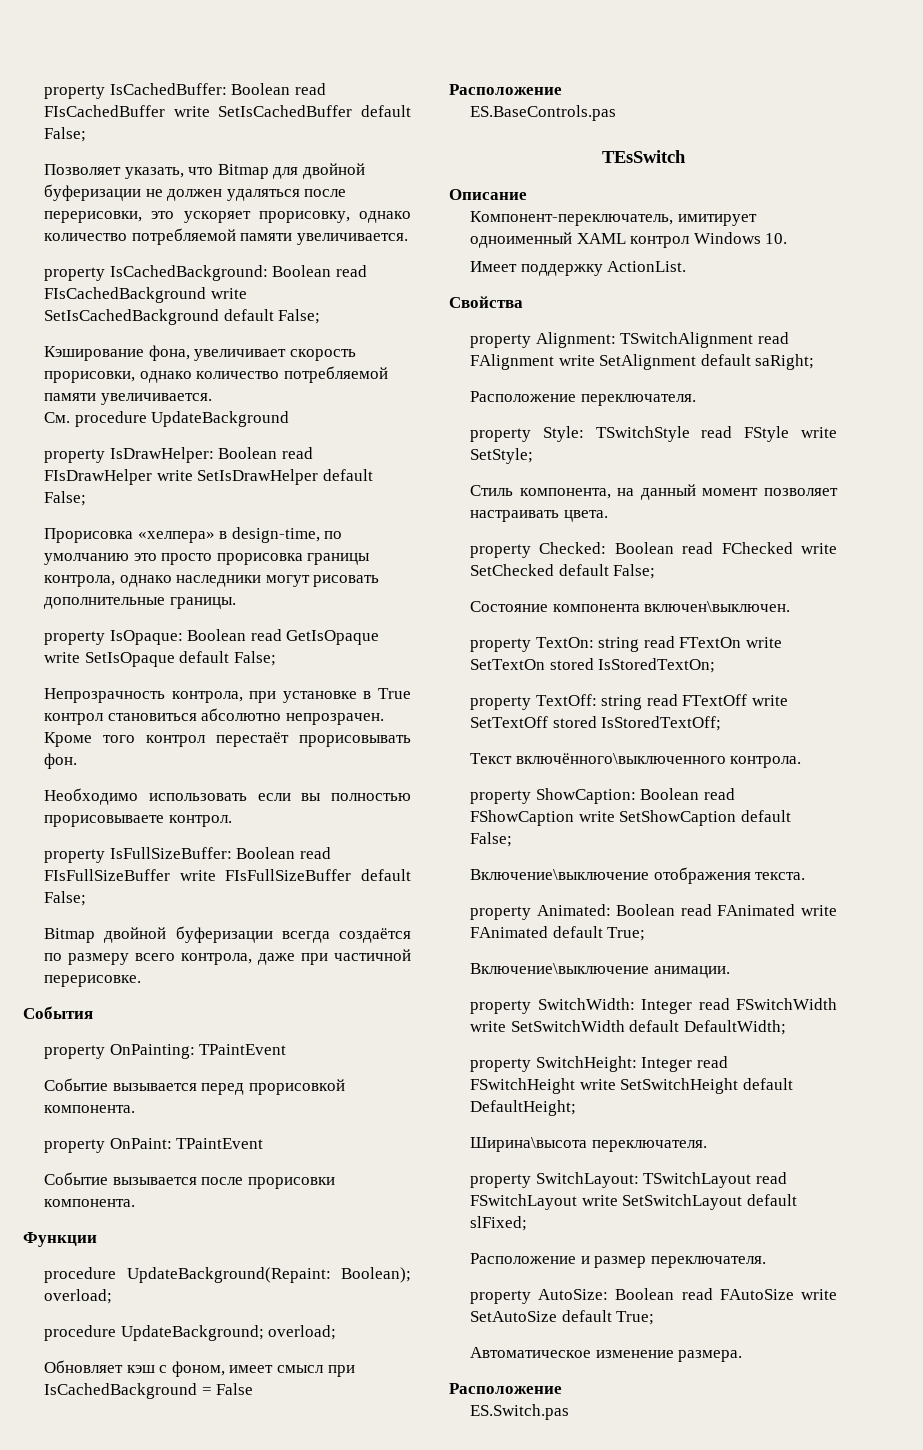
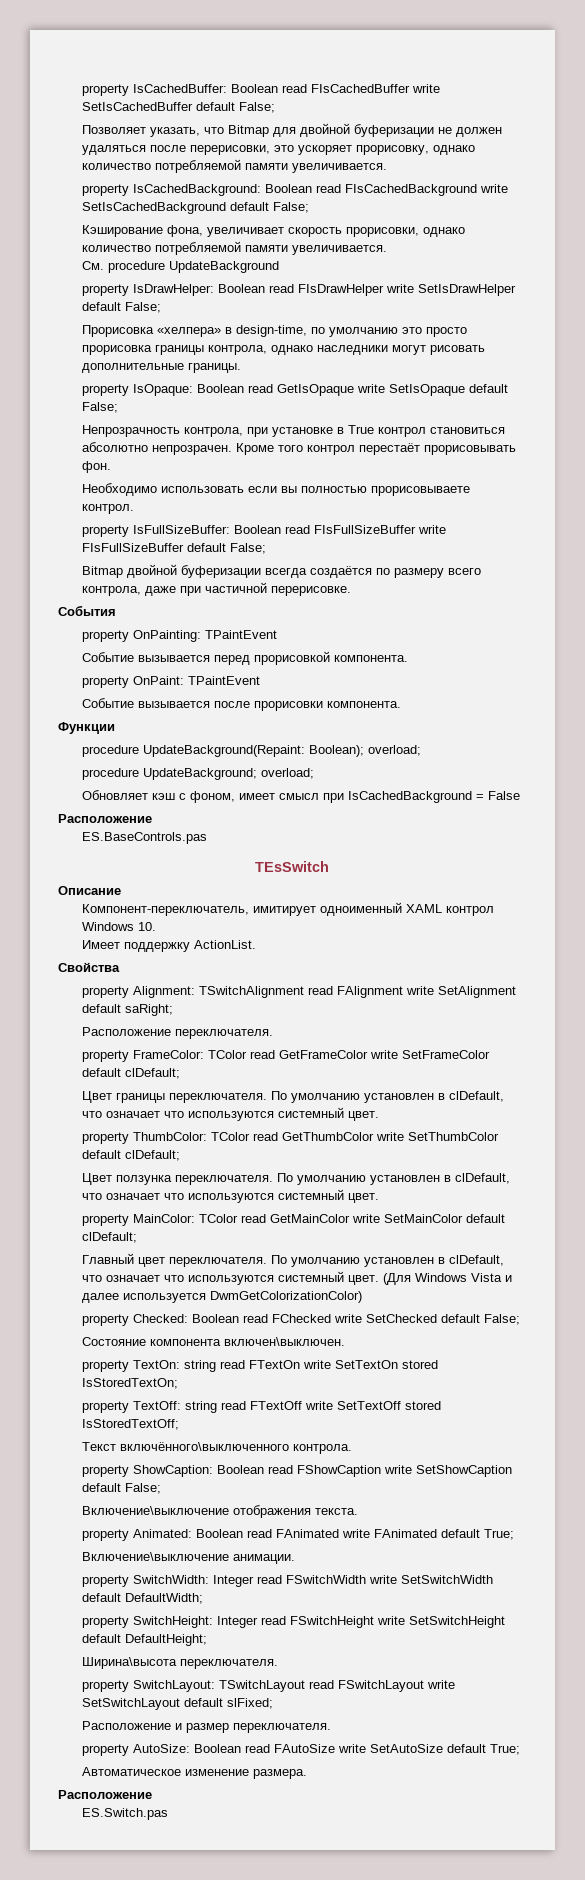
[542,426,837,442] [470,448,534,464] [470,484,838,500] [470,510,608,522] Style: TSwitchStyle read FStyle write SetStyle; // Стиль компонента, на данный момент позволяет настраивать цвета. -> [133,1050,491,1059] [82,1068,181,1079] [82,1091,505,1103] [82,1107,380,1121] [82,1132,500,1144] [82,1150,181,1161] [82,1173,511,1185] [82,1189,380,1203] [82,1214,506,1226] [82,1232,138,1243] [82,1253,505,1267] [82,1271,513,1285] [82,1291,363,1303] FrameColor: TColor read GetFrameColor write SetFrameColor default clDefault; // Цвет границы переключателя. По умолчанию установлен в clDefault, что означает что используются системный цвет. // property ThumbColor: TColor read GetThumbColor write SetThumbColor default clDefault; // Цвет ползунка переключателя. По умолчанию установлен в clDefault, что означает что используются системный цвет. // property MainColor: TColor read GetMainColor write SetMainColor default clDefault; // Главный цвет переключателя. По умолчанию установлен в clDefault, что означает что используются системный цвет. (Для Windows Vista и далее используется DwmGetColorizationColor)

